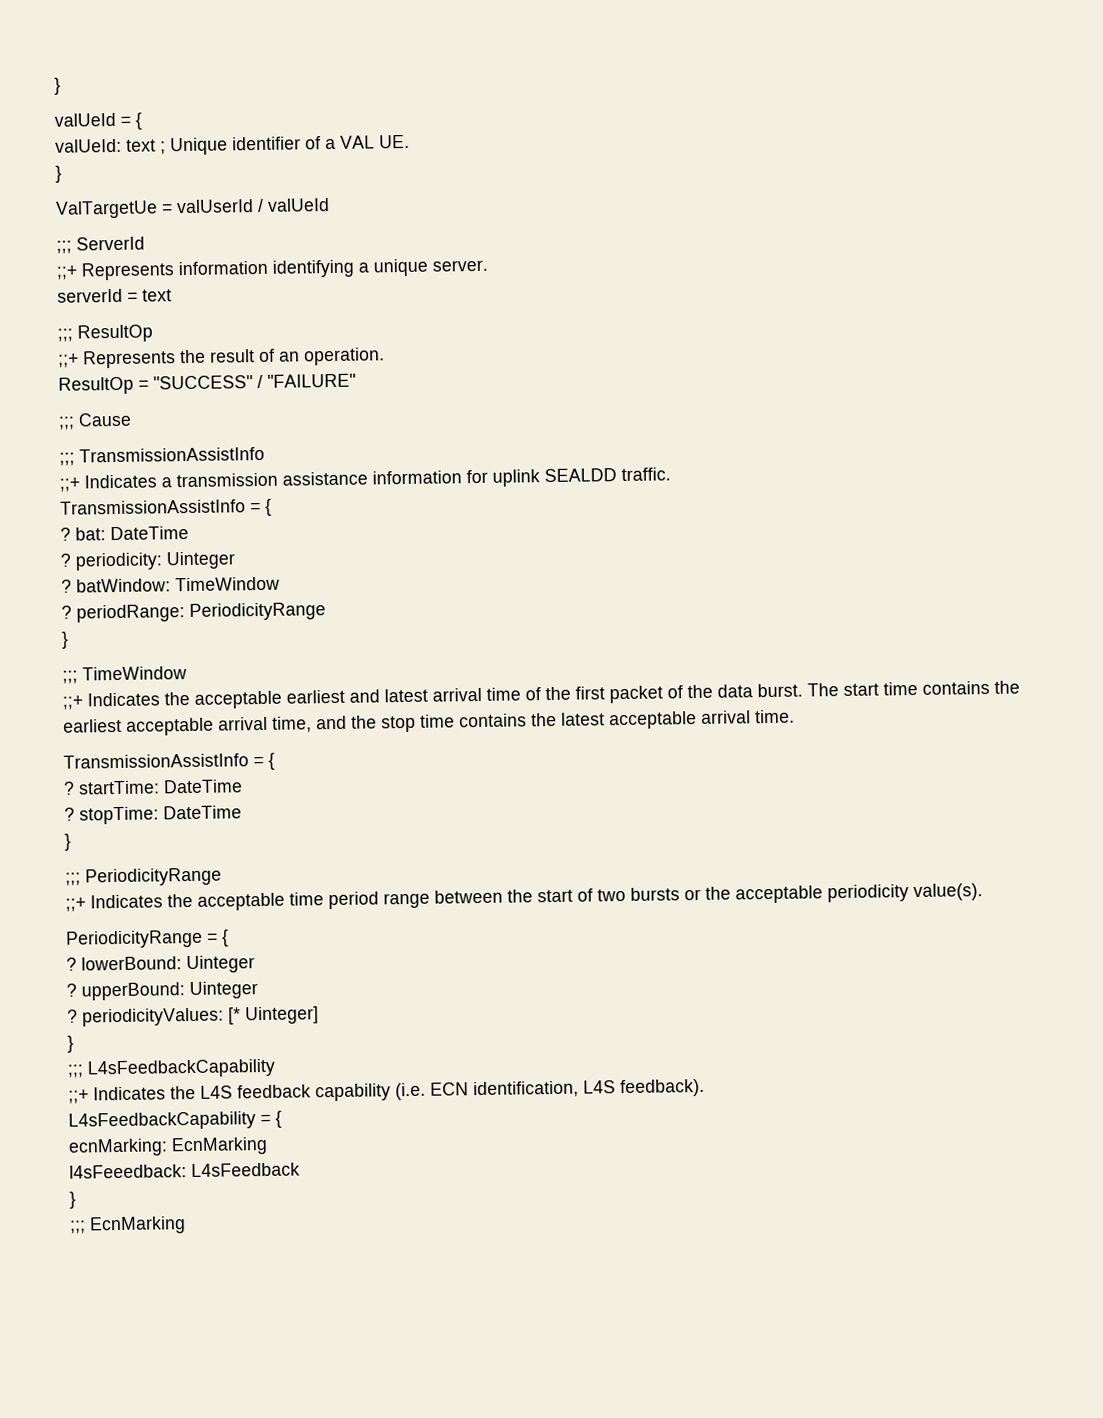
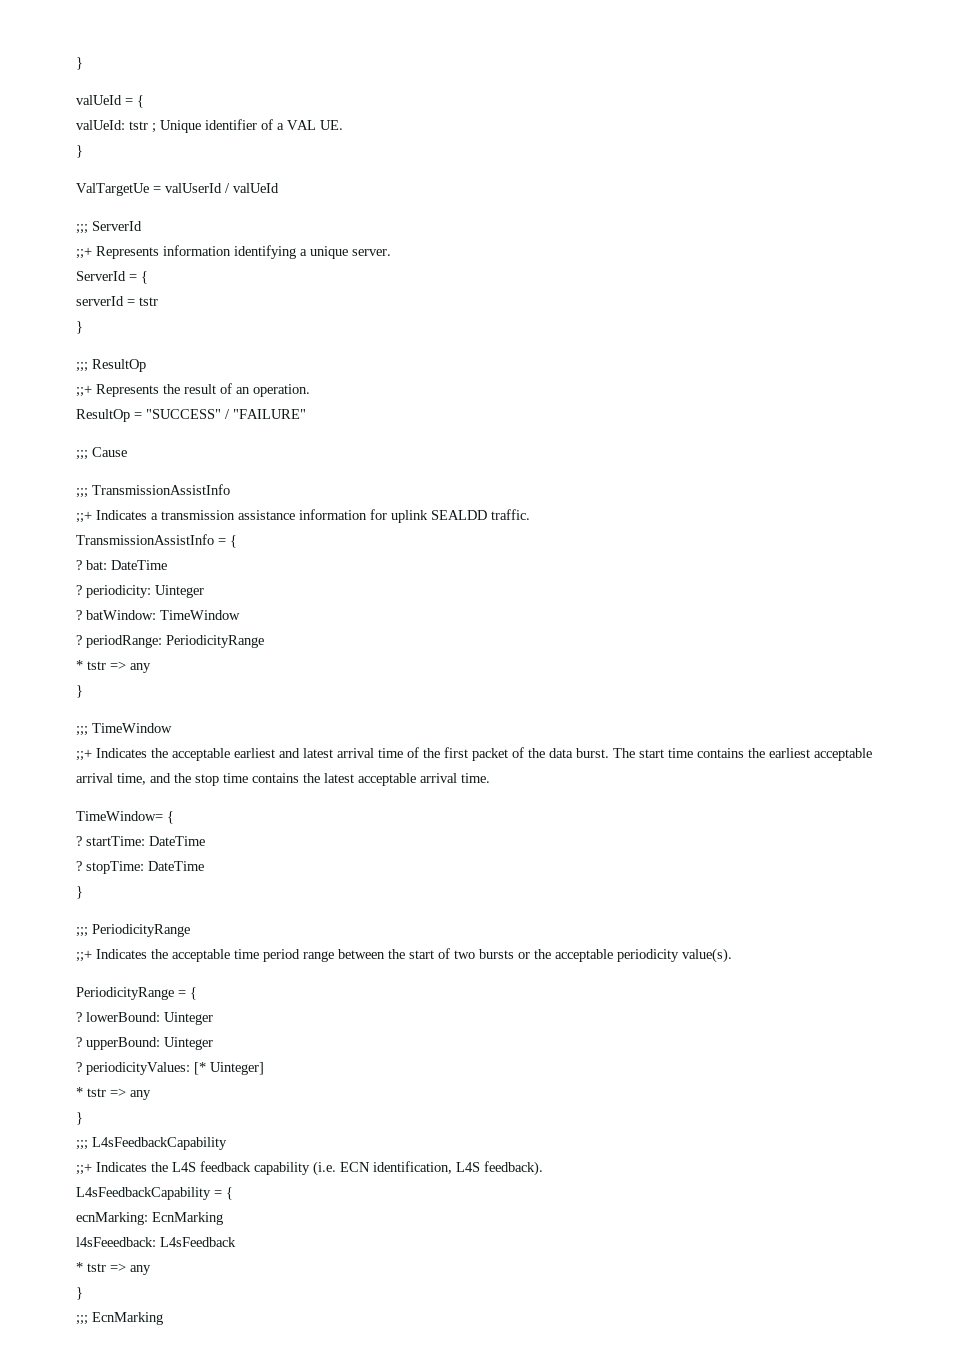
[126,139,156,152] text -> [129,121,148,130] tstr
(488, 265) none -> [76,271,148,284] // ServerId = {
[142,289,172,302] text -> [139,297,158,306] [76,321,83,334] tstr // }
(326, 611) none -> [76,660,151,673] // * tstr => any
[63,753,264,769] TransmissionAssistInfo = -> [76,811,163,821] TimeWindow=
(319, 1015) none -> [76,1087,151,1100] // * tstr => any
(300, 1170) none -> [76,1262,151,1275] // * tstr => any

